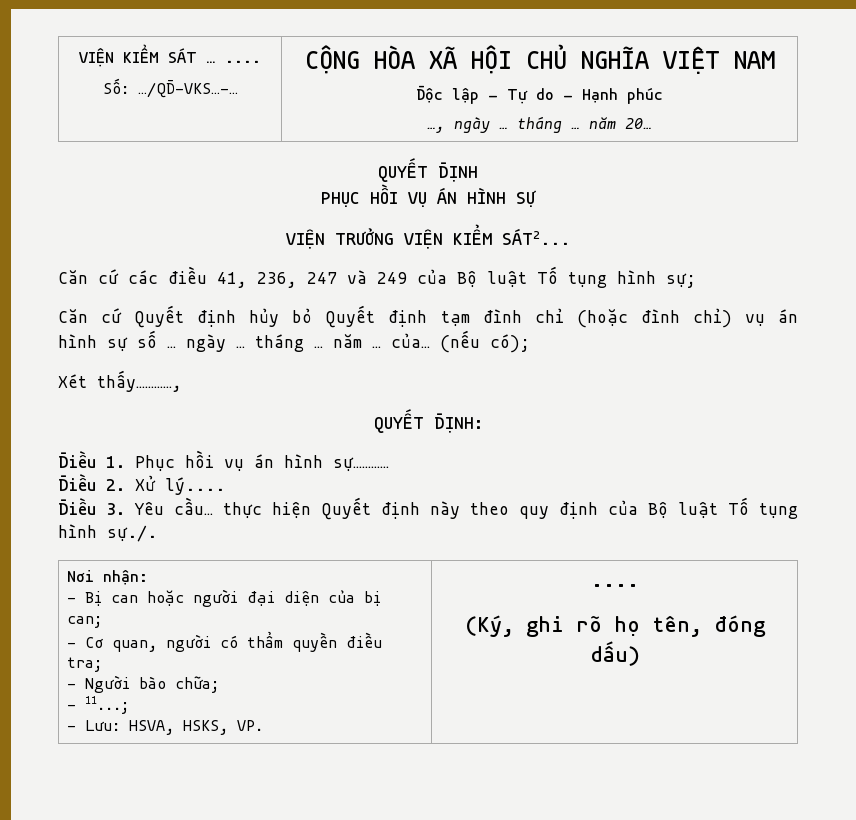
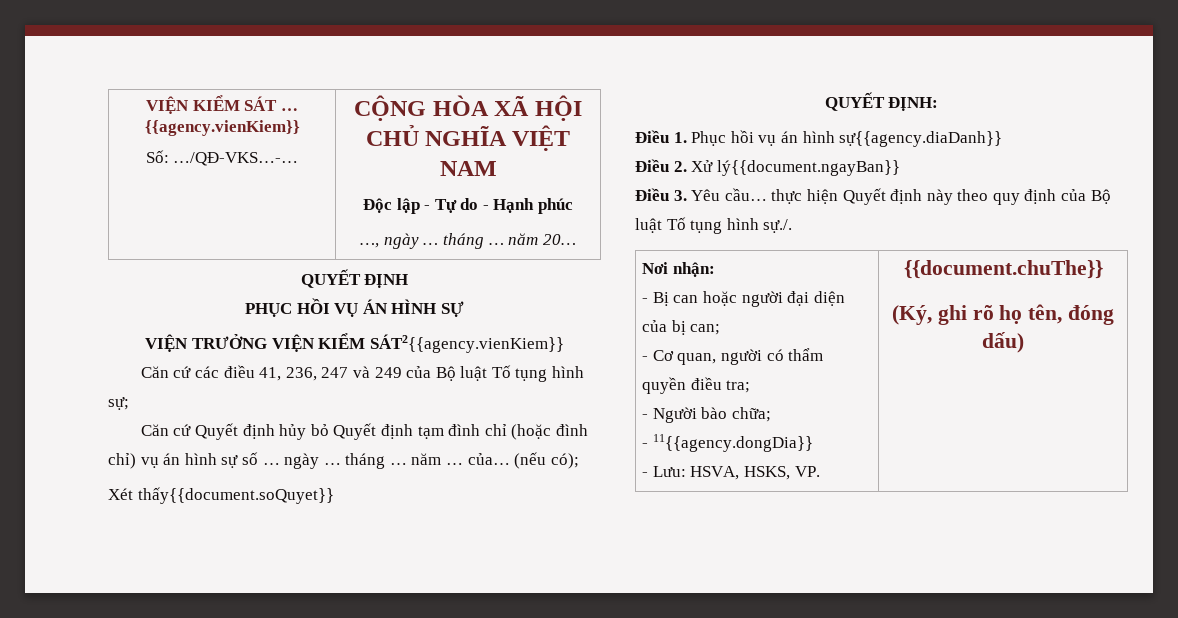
[225,60,261,63] .... -> [144,120,300,136] {{agency.vienKiem}}
[502,228,570,245] SÁT2... -> [369,334,564,353] SÁT2{{agency.vienKiem}}
[97,370,182,392] thấy…………, -> [137,487,334,504] thấy{{document.soQuyet}}
[333,457,389,472] sự………… -> [839,131,1003,147] sự{{agency.diaDanh}}
[165,477,225,495] lý.... -> [716,160,900,176] lý{{document.ngayBan}}
[84,696,129,714] 11...; -> [652,434,813,452] 11{{agency.dongDia}}
[590,584,639,587] .... -> [903,260,1103,279] {{document.chuThe}}

